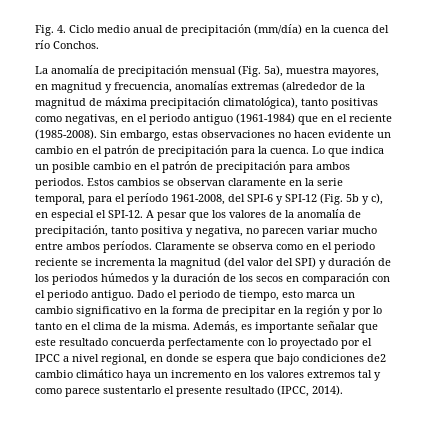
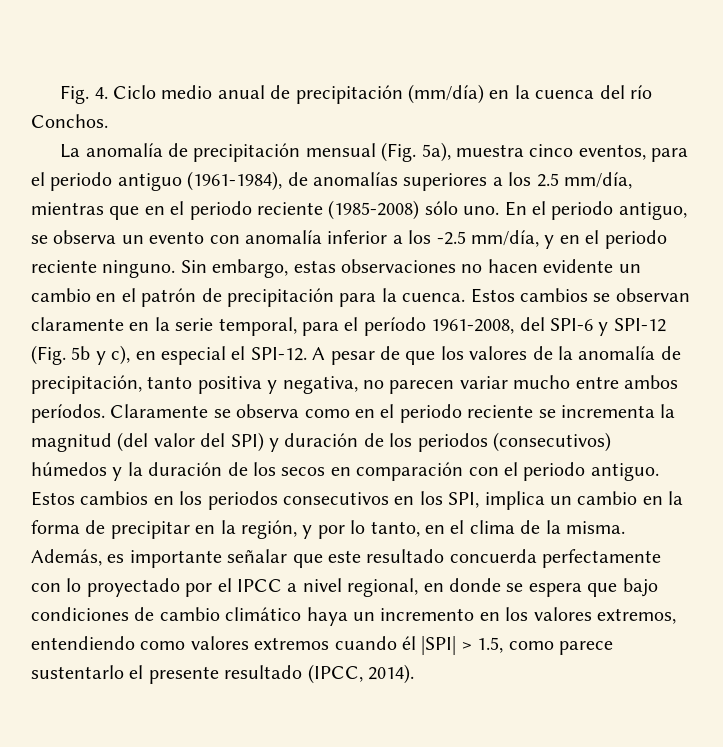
[332,68,379,77] [35,81,365,93] [35,97,378,109] [35,113,392,125] [35,129,97,140] mayores, en magnitud y frecuencia, anomalías extremas (alrededor de la magnitud de máxima precipitación climatológica), tanto positivas como negativas, en el periodo antiguo (1961-1984) que en el reciente (1985-2008). -> [529,144,689,162] [31,171,632,191] [31,200,687,220] [31,230,667,249] [31,260,176,278] cinco eventos, para el periodo antiguo (1961-1984), de anomalías superiores a los 2.5 mm/día, mientras que en el periodo reciente (1985-2008) sólo uno. En el periodo antiguo, se observa un evento con anomalía inferior a los -2.5 mm/día, y en el periodo reciente ninguno.
[312,146,384,157] [35,161,350,173] [35,178,84,189] Lo que indica un posible cambio en el patrón de precipitación para ambos periodos. -> (466, 297) none
(187, 216) none -> [379,346,400,360] de
(98, 279) none -> [492,432,611,452] (consecutivos)
[137,290,355,301] [35,306,141,317] Dado el periodo de tiempo, esto marca un cambio significativo -> [31,491,638,510] Estos cambios en los periodos consecutivos en los SPI, implica un cambio
[306,305,340,317] región -> [241,520,297,539] región,
[35,322,62,330] tanto -> [370,521,420,537] tanto,
[367,354,386,362] de2 -> [134,607,155,621] de
[307,370,381,381] extremos tal y -> [596,608,676,624] [31,636,504,655] extremos, entendiendo como valores extremos cuando él |SPI| > 1.5,

